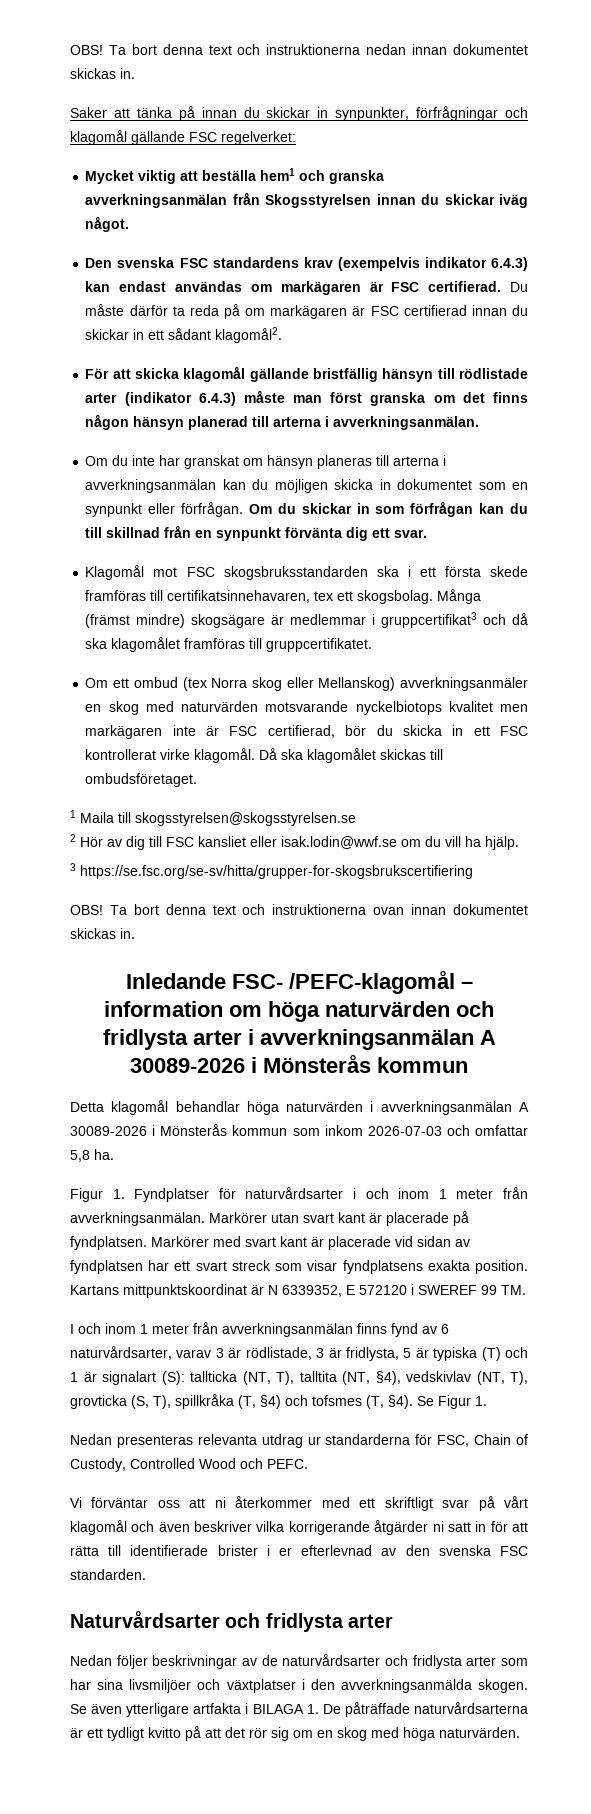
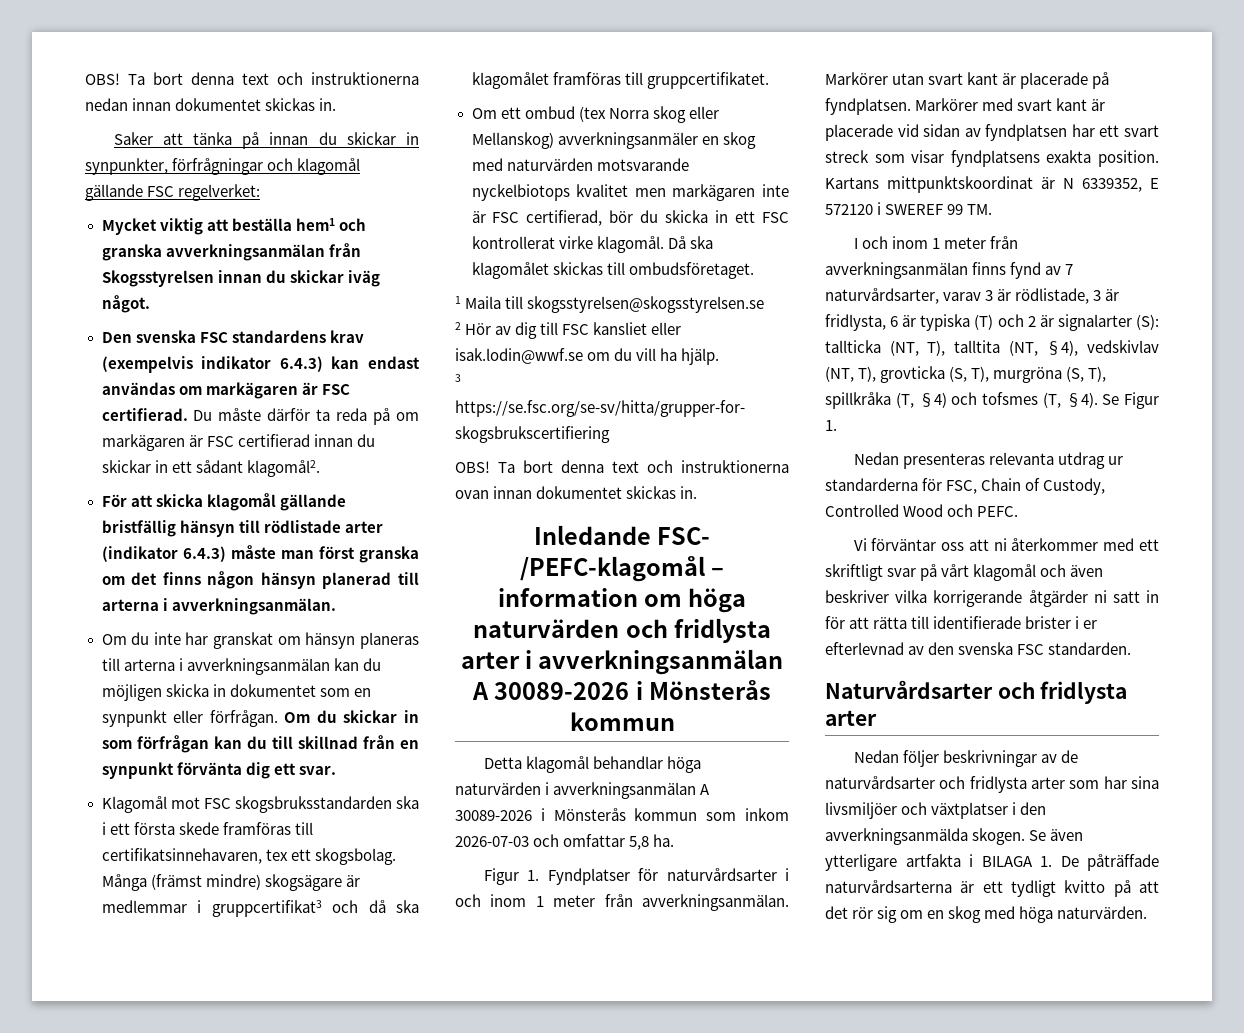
[441,1324,449,1334] 6 -> [1065,264,1074,275] 7
[403,1348,412,1358] 5 -> [890,316,899,327] 6
[70,1371,156,1385] 1 är signalart -> [1027,314,1132,331] 2 är signalarter
(171, 1402) none -> [993,366,1107,383] murgröna (S, T),

